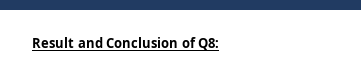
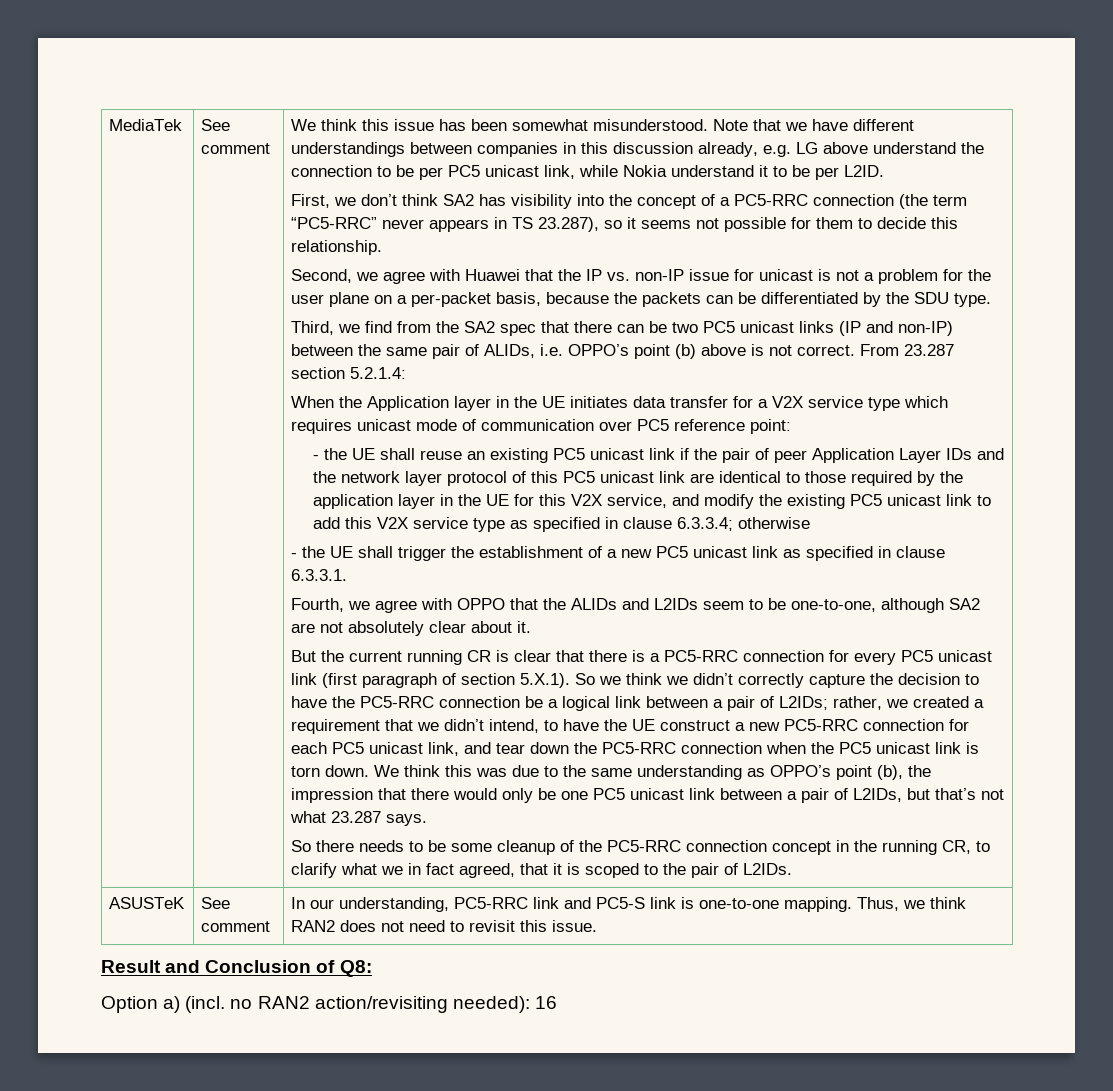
(32, 42) none -> [109,119,183,131] [201,119,231,131] [201,143,271,154] [291,119,915,131] [291,142,985,157] [291,165,885,180] [291,194,968,209] [291,217,959,232] [291,240,383,255] [291,269,992,284] [291,292,992,307] [291,321,954,336] [291,344,955,359] [291,367,407,379] [291,396,949,411] [291,419,792,434] [313,448,1005,463] [313,471,964,486] [313,494,992,509] [313,517,811,532] [291,546,946,561] [291,569,348,581] [291,598,981,613] [291,621,532,636] [291,650,993,665] [291,673,980,688] [291,696,985,711] [291,719,970,734] [291,742,980,756] [291,765,932,780] [291,788,1005,803] [290,811,428,826] [291,840,991,855] [291,863,793,878] [109,897,186,909] [201,897,231,909] [201,921,271,932] [291,897,967,912] [291,920,598,932] MediaTek | See comment | We think this issue has been somewhat misunderstood. Note that we have different understandings between companies in this discussion already, e.g. LG above understand the connection to be per PC5 unicast link, while Nokia understand it to be per L2ID. // First, we don’t think SA2 has visibility into the concept of a PC5-RRC connection (the term “PC5-RRC” never appears in TS 23.287), so it seems not possible for them to decide this relationship. // Second, we agree with Huawei that the IP vs. non-IP issue for unicast is not a problem for the user plane on a per-packet basis, because the packets can be differentiated by the SDU type. // Third, we find from the SA2 spec that there can be two PC5 unicast links (IP and non-IP) between the same pair of ALIDs, i.e. OPPO’s point (b) above is not correct. From 23.287 section 5.2.1.4: // When the Application layer in the UE initiates data transfer for a V2X service type which requires unicast mode of communication over PC5 reference point: // - the UE shall reuse an existing PC5 unicast link if the pair of peer Application Layer IDs and the network layer protocol of this PC5 unicast link are identical to those required by the application layer in the UE for this V2X service, and modify the existing PC5 unicast link to add this V2X service type as specified in clause 6.3.3.4; otherwise // - the UE shall trigger the establishment of a new PC5 unicast link as specified in clause 6.3.3.1. // Fourth, we agree with OPPO that the ALIDs and L2IDs seem to be one-to-one, although SA2 are not absolutely clear about it. // But the current running CR is clear that there is a PC5-RRC connection for every PC5 unicast link (first paragraph of section 5.X.1). So we think we didn’t correctly capture the decision to have the PC5-RRC connection be a logical link between a pair of L2IDs; rather, we created a requirement that we didn’t intend, to have the UE construct a new PC5-RRC connection for each PC5 unicast link, and tear down the PC5-RRC connection when the PC5 unicast link is torn down. We think this was due to the same understanding as OPPO’s point (b), the impression that there would only be one PC5 unicast link between a pair of L2IDs, but that’s not what 23.287 says. // So there needs to be some cleanup of the PC5-RRC connection concept in the running CR, to clarify what we in fact agreed, that it is scoped to the pair of L2IDs. // ASUSTeK | See comment | In our understanding, PC5-RRC link and PC5-S link is one-to-one mapping. Thus, we think RAN2 does not need to revisit this issue. //
(220, 44) none -> [101,996,557,1013] // Option a) (incl. no RAN2 action/revisiting needed): 16

